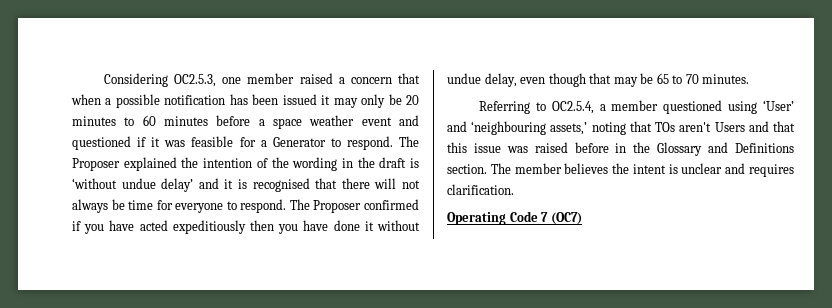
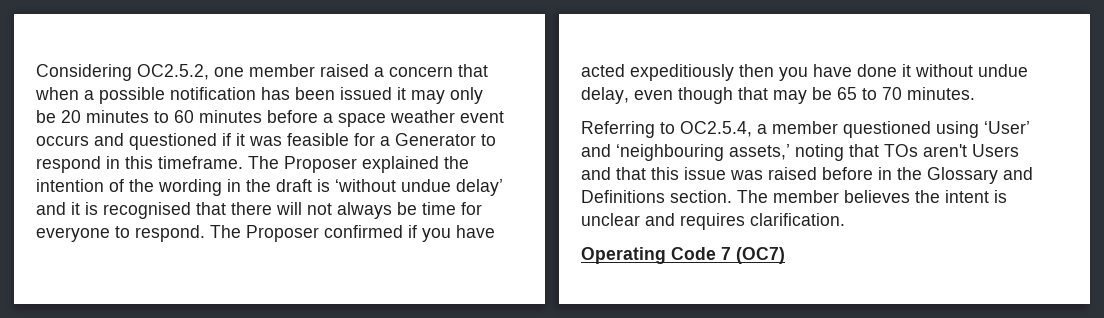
[174,74,217,87] OC2.5.3, -> [137,64,209,80] OC2.5.2,
(392, 121) none -> [36,135,89,146] occurs
[346,136,393,150] respond. -> [36,156,243,173] respond in this timeframe.

